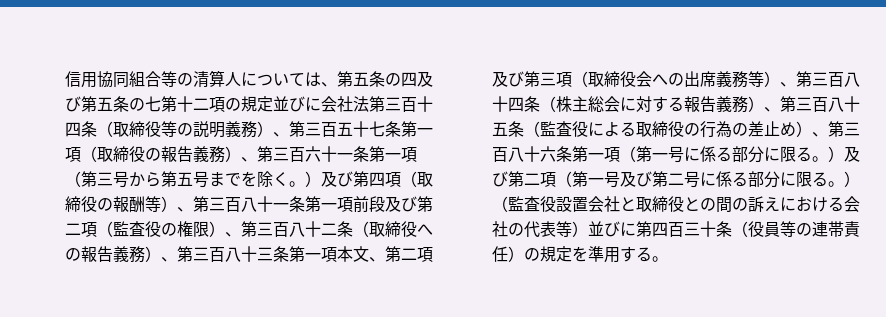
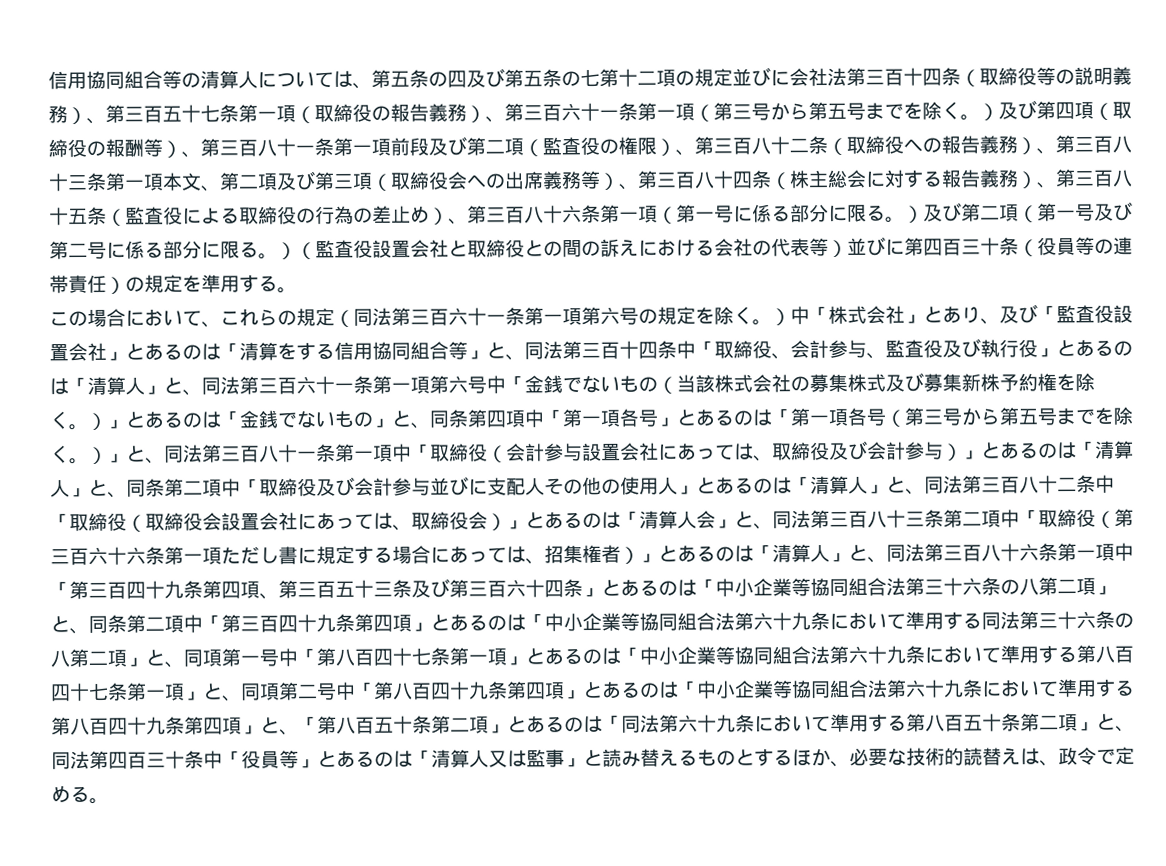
(668, 259) none -> [48,304,1133,328] [48,338,1133,362] [48,372,1095,396] [48,406,1133,431] [49,440,1134,465] [49,474,1115,498] [49,508,1134,532] [49,542,1134,566] [49,577,1115,600] [49,610,1134,635] [49,644,1134,668] [50,678,1135,702] [50,713,1135,736] [50,746,1135,770] [50,785,109,804] // この場合において、これらの規定（同法第三百六十一条第一項第六号の規定を除く。）中「株式会社」とあり、及び「監査役設置会社」とあるのは「清算をする信用協同組合等」と、同法第三百十四条中「取締役、会計参与、監査役及び執行役」とあるのは「清算人」と、同法第三百六十一条第一項第六号中「金銭でないもの（当該株式会社の募集株式及び募集新株予約権を除く。）」とあるのは「金銭でないもの」と、同条第四項中「第一項各号」とあるのは「第一項各号（第三号から第五号までを除く。）」と、同法第三百八十一条第一項中「取締役（会計参与設置会社にあっては、取締役及び会計参与）」とあるのは「清算人」と、同条第二項中「取締役及び会計参与並びに支配人その他の使用人」とあるのは「清算人」と、同法第三百八十二条中「取締役（取締役会設置会社にあっては、取締役会）」とあるのは「清算人会」と、同法第三百八十三条第二項中「取締役（第三百六十六条第一項ただし書に規定する場合にあっては、招集権者）」とあるのは「清算人」と、同法第三百八十六条第一項中「第三百四十九条第四項、第三百五十三条及び第三百六十四条」とあるのは「中小企業等協同組合法第三十六条の八第二項」と、同条第二項中「第三百四十九条第四項」とあるのは「中小企業等協同組合法第六十九条において準用する同法第三十六条の八第二項」と、同項第一号中「第八百四十七条第一項」とあるのは「中小企業等協同組合法第六十九条において準用する第八百四十七条第一項」と、同項第二号中「第八百四十九条第四項」とあるのは「中小企業等協同組合法第六十九条において準用する第八百四十九条第四項」と、「第八百五十条第二項」とあるのは「同法第六十九条において準用する第八百五十条第二項」と、同法第四百三十条中「役員等」とあるのは「清算人又は監事」と読み替えるものとするほか、必要な技術的読替えは、政令で定める。

